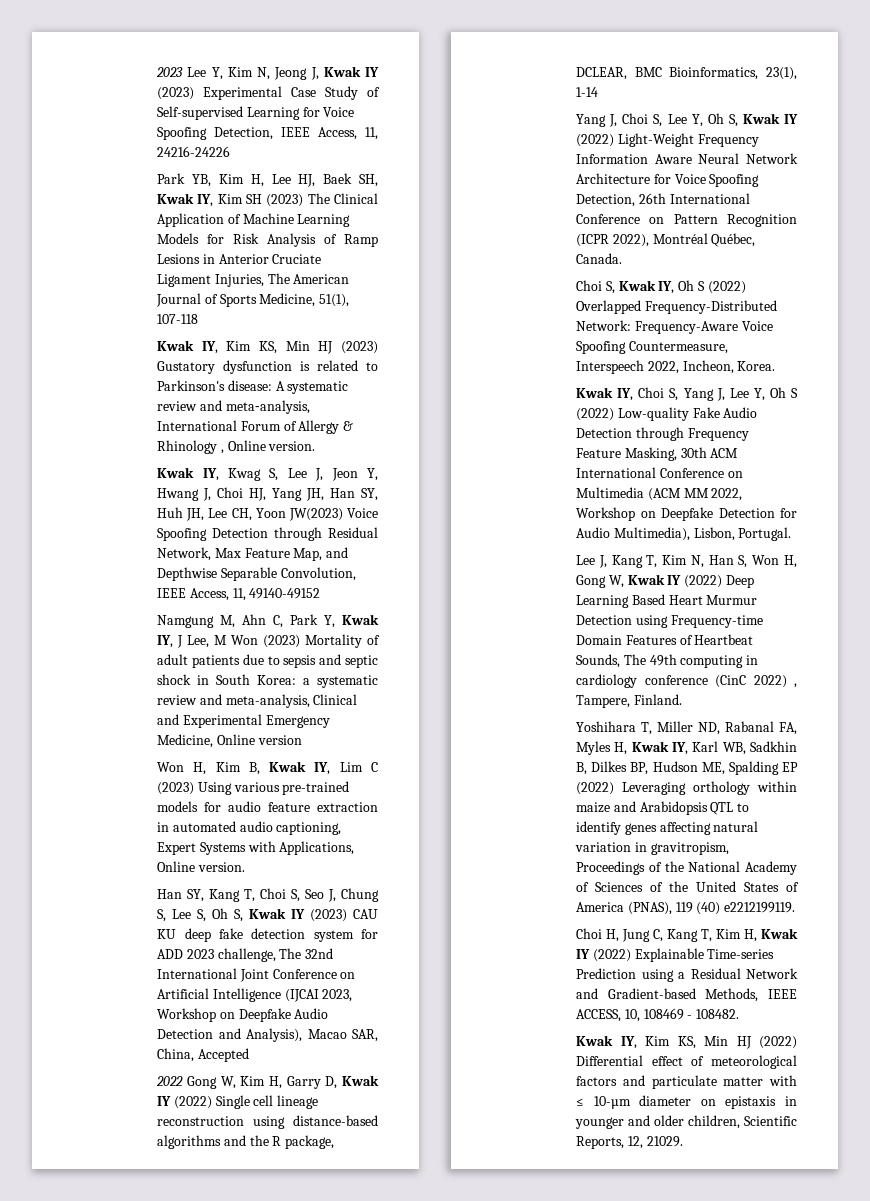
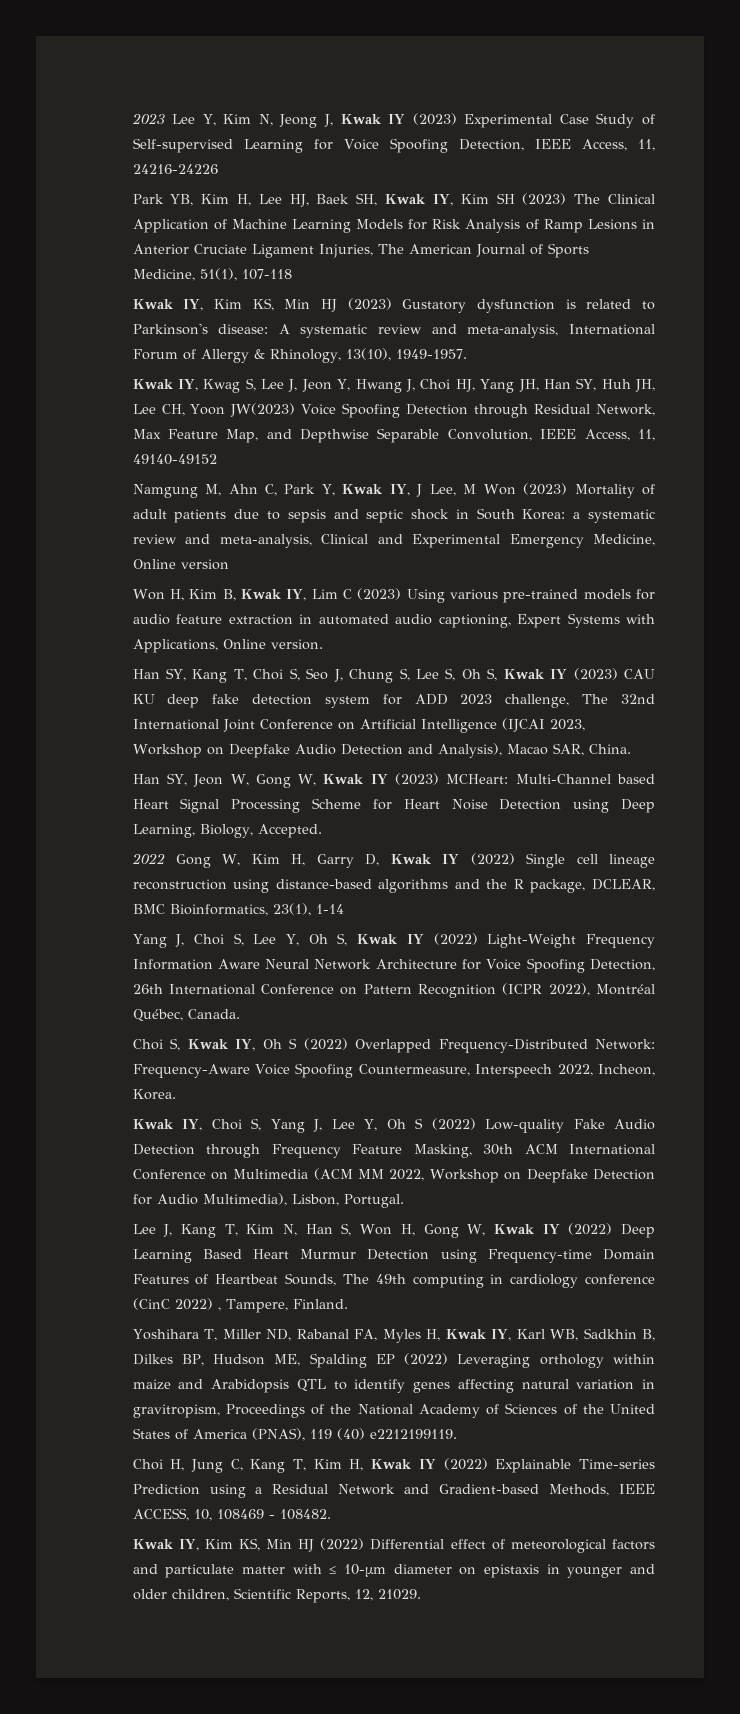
[157,440,316,454] Rhinology , Online version. -> [269,348,467,363] Rhinology, 13(10), 1949-1957.
[157,1048,249,1062] China, Accepted -> [588,744,631,754] [132,773,655,788] [132,798,656,813] [132,824,322,838] China. // Han SY, Jeon W, Gong W, Kwak IY (2023) MCHeart: Multi-Channel based Heart Signal Processing Scheme for Heart Noise Detection using Deep Learning, Biology, Accepted.

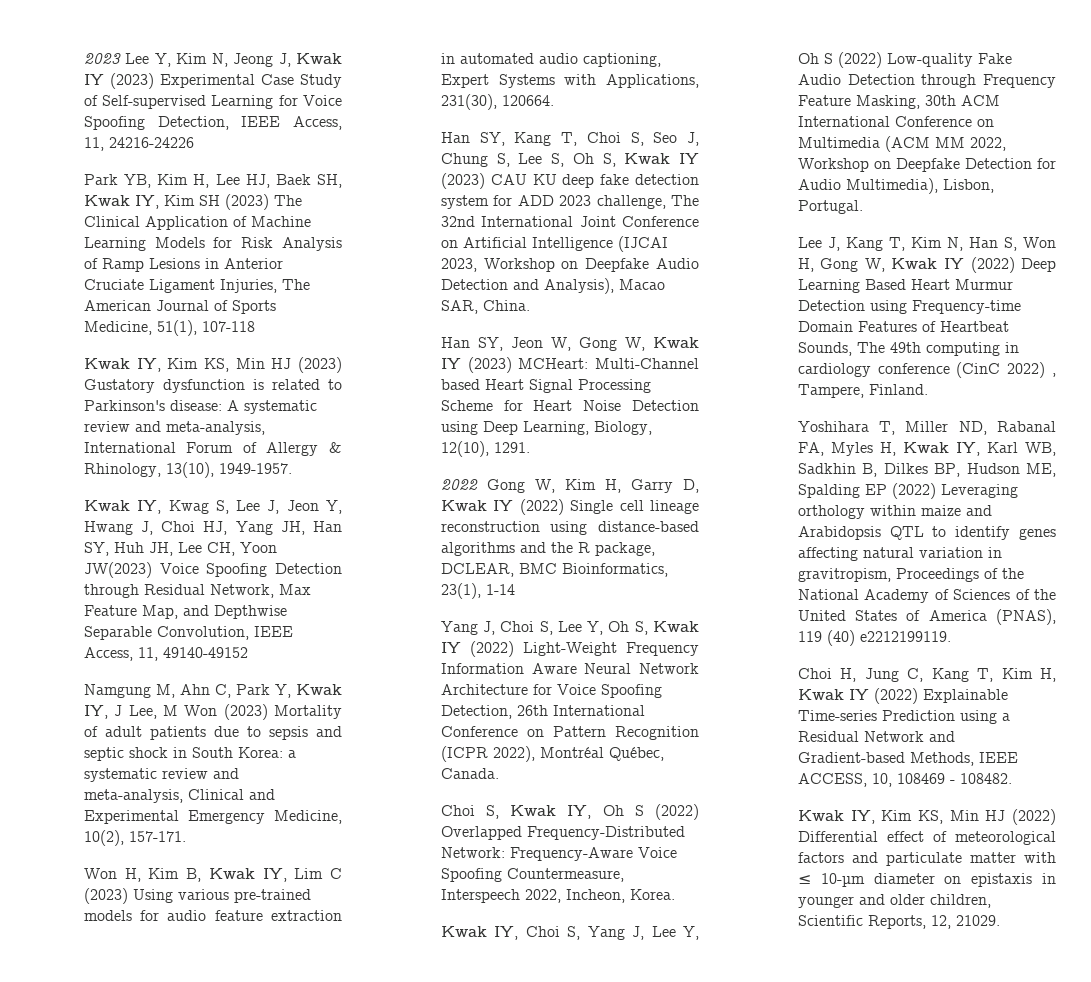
[132,559,229,570] Online version -> [83,830,186,846] 10(2), 157-171.
[222,639,323,650] Online version. -> [440,94,554,110] 231(30), 120664.
[257,824,322,838] Accepted. -> [440,441,530,457] 12(10), 1291.

